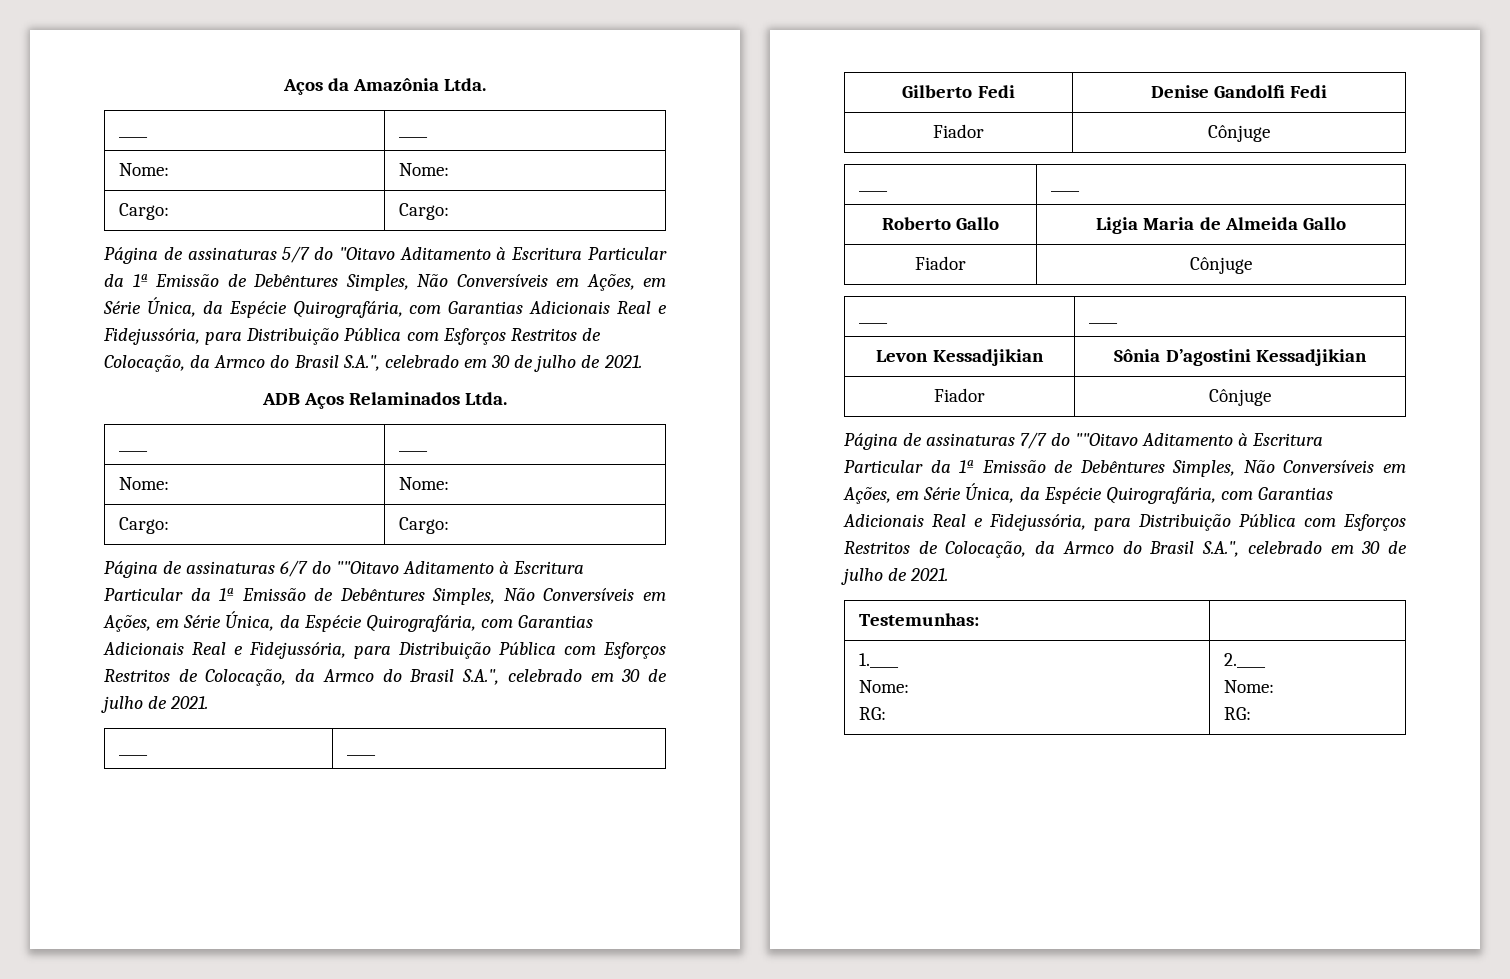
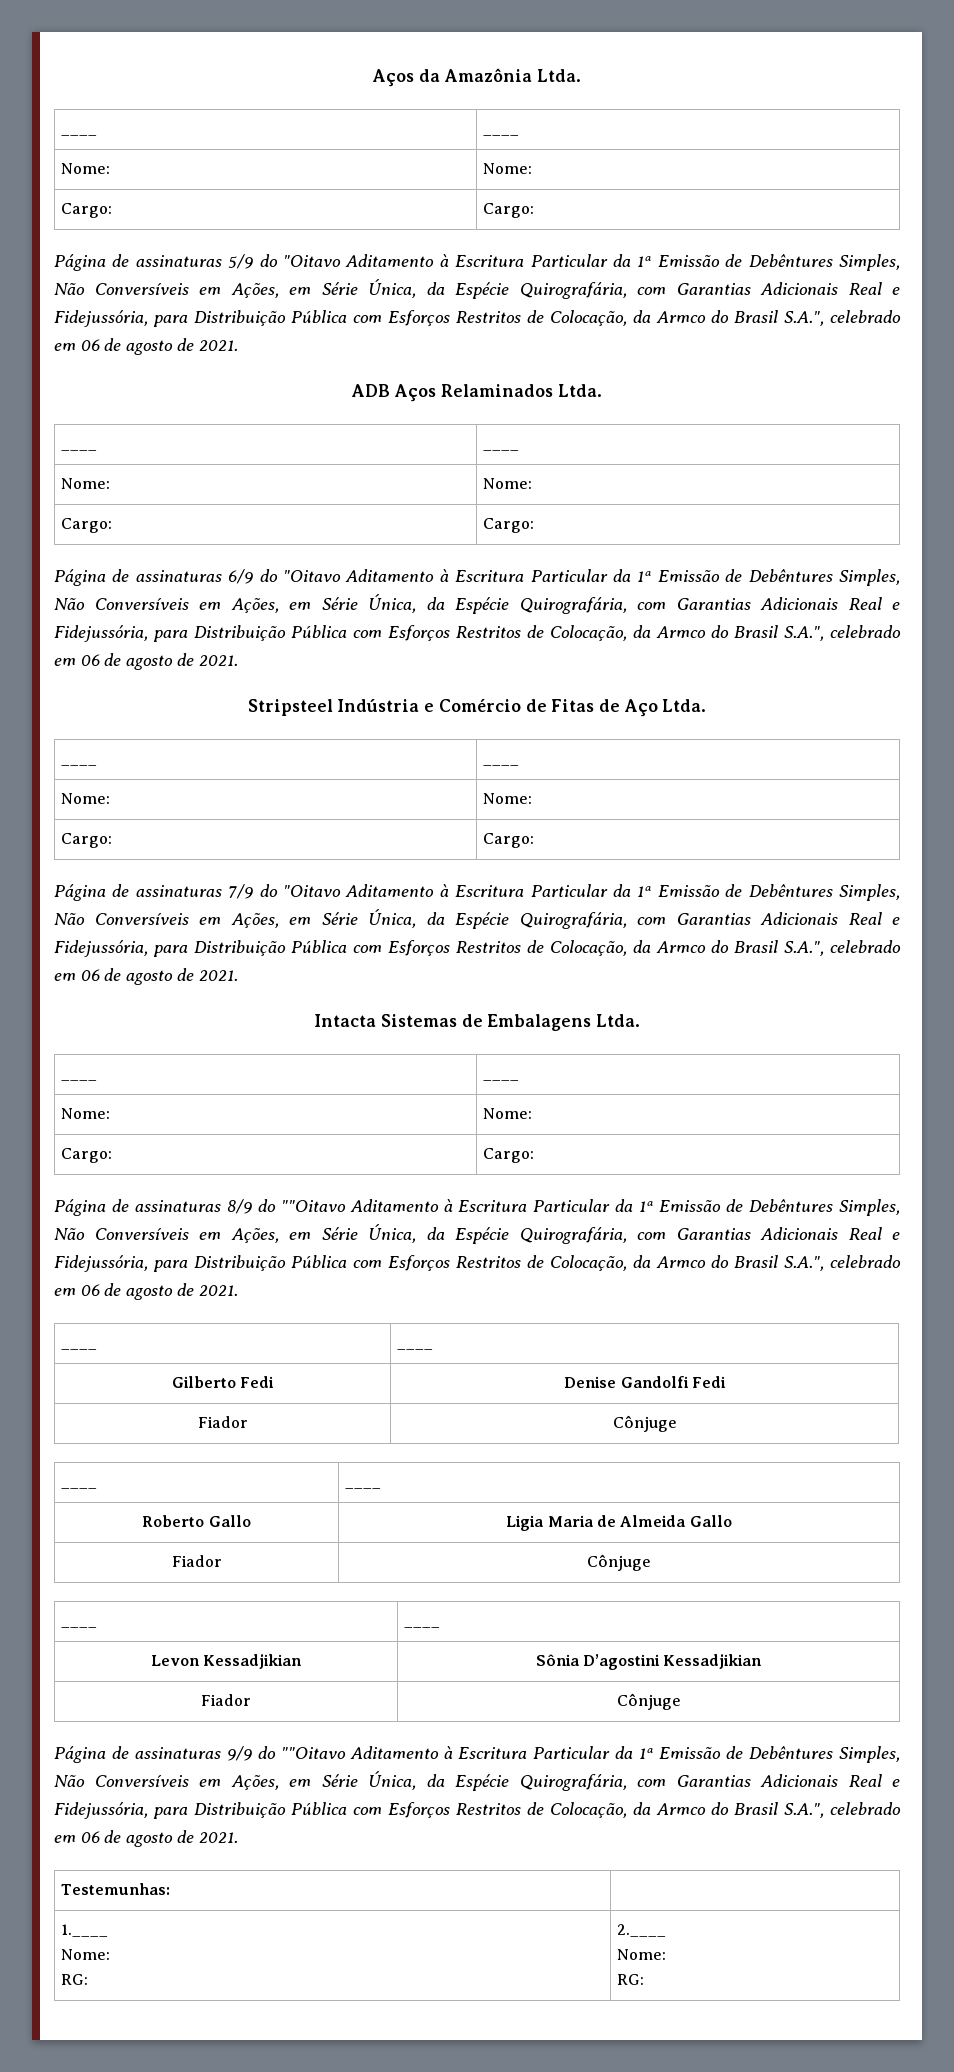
[282,246,311,263] 5/7 -> [228,254,254,269] 5/9
[491,355,577,372] 30 de julho -> [80,338,174,355] 06 de agosto
[280,560,309,577] 6/7 -> [228,569,900,586] [54,594,900,614] [54,625,901,642] [54,653,238,670] [247,698,707,717] [61,764,98,766] [483,764,520,766] [61,793,111,804] [483,793,533,804] [61,833,113,848] [483,833,535,848] [54,884,900,901] [54,909,900,929] [54,940,901,957] [54,968,238,985] [314,1014,640,1031] [61,1079,98,1081] [483,1079,520,1081] [61,1108,111,1119] [483,1108,533,1119] [61,1148,113,1163] [483,1148,535,1163] [54,1199,252,1216] 6/9 do "Oitavo Aditamento à Escritura Particular da 1ª Emissão de Debêntures Simples, Não Conversíveis em Ações, em Série Única, da Espécie Quirografária, com Garantias Adicionais Real e Fidejussória, para Distribuição Pública com Esforços Restritos de Colocação, da Armco do Brasil S.A.", celebrado em 06 de agosto de 2021. // Stripsteel Indústria e Comércio de Fitas de Aço Ltda. // ____ | ____ // Nome: | Nome: // Cargo: | Cargo: // Página de assinaturas 7/9 do "Oitavo Aditamento à Escritura Particular da 1ª Emissão de Debêntures Simples, Não Conversíveis em Ações, em Série Única, da Espécie Quirografária, com Garantias Adicionais Real e Fidejussória, para Distribuição Pública com Esforços Restritos de Colocação, da Armco do Brasil S.A.", celebrado em 06 de agosto de 2021. // Intacta Sistemas de Embalagens Ltda. // ____ | ____ // Nome: | Nome: // Cargo: | Cargo: // Página de assinaturas 8/9
[621,669,668,682] [101,696,143,713] 30 de julho -> [80,1283,174,1300] 06 de agosto
[1020,432,1048,449] 7/7 -> [226,1746,252,1761] 9/9
[1361,541,1407,554] [841,568,883,585] 30 de julho -> [80,1830,174,1847] 06 de agosto

